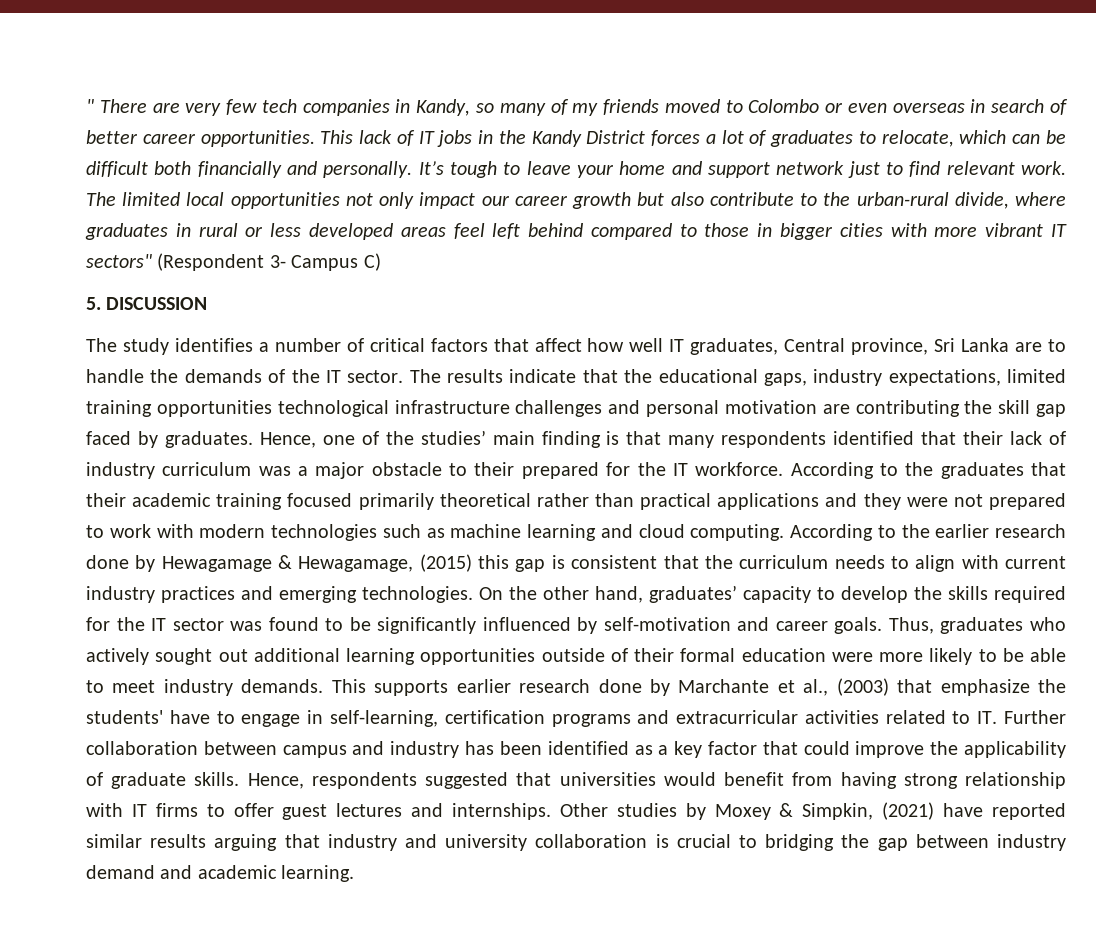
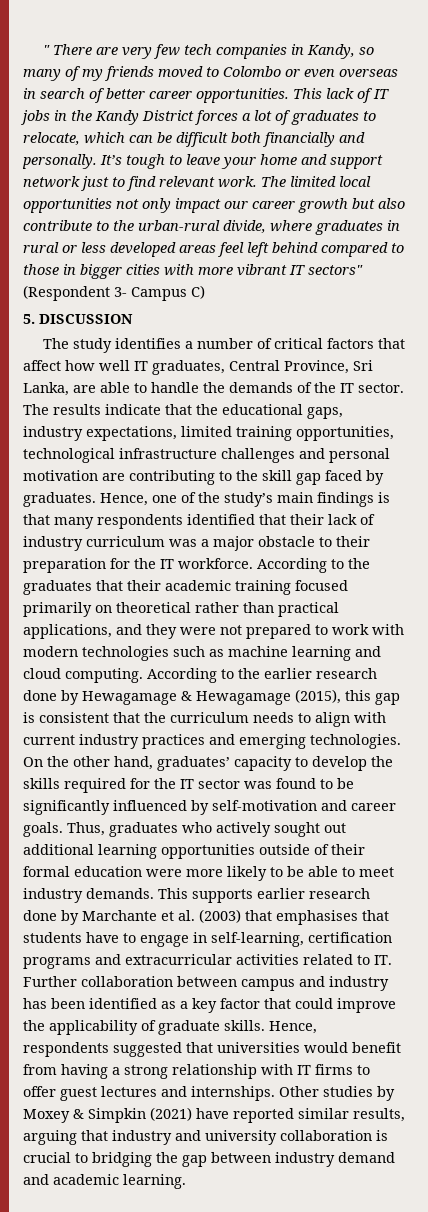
[851,338,1043,355] province, Sri Lanka are -> [284,360,373,374] [23,382,130,396] Province, Sri Lanka, are able
[156,400,272,417] opportunities -> [296,426,394,441] opportunities,
(960, 408) none -> [219,471,232,481] to
[420,430,601,448] studies’ main finding -> [224,492,374,507] study’s main findings
[521,462,599,479] prepared -> [23,558,106,573] preparation
(434, 501) none -> [95,605,112,613] on
[717,493,820,510] applications -> [23,624,112,639] applications,
[298,554,472,572] Hewagamage, (2015) -> [196,689,341,705] Hewagamage (2015),
[803,679,829,696] al., -> [178,910,195,921] al.
[940,679,1066,696] [86,710,163,724] emphasize the students' -> [276,910,389,925] [23,932,82,943] emphasises that students
(897, 780) none -> [112,1067,120,1075] a
[802,803,874,820] Simpkin, -> [88,1108,146,1123] Simpkin
[150,834,207,848] results -> [353,1108,405,1122] results,

